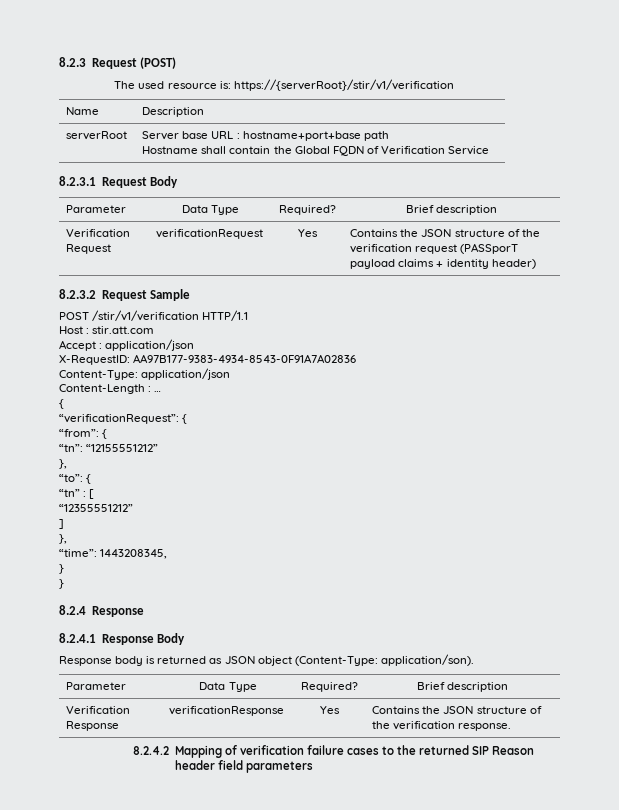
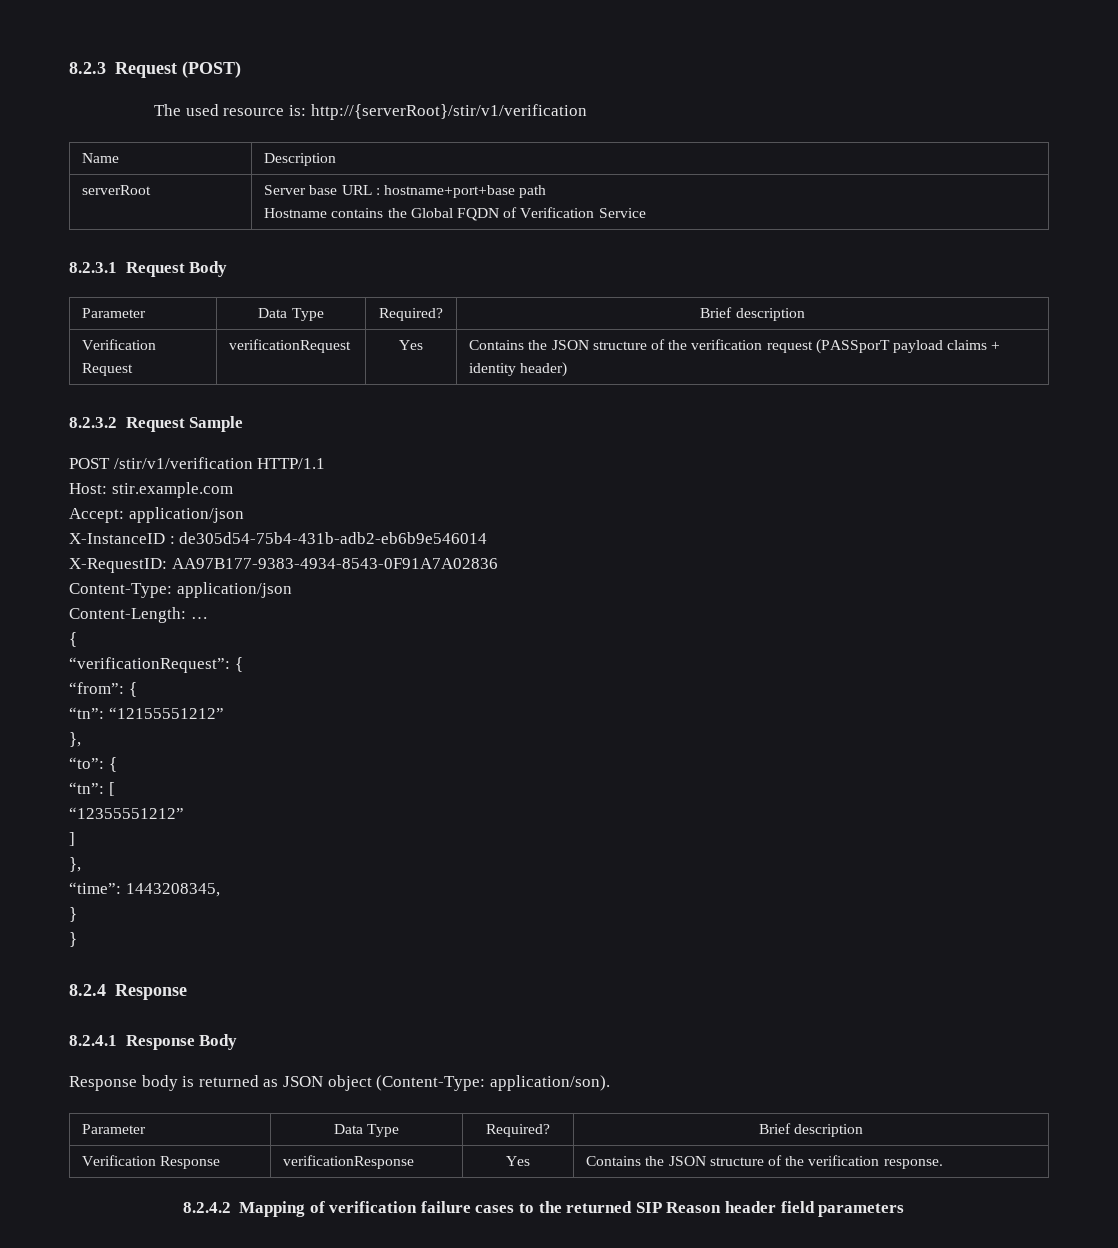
[233,79,454,91] https://{serverRoot}/stir/v1/verification -> [310,104,587,120] http://{serverRoot}/stir/v1/verification
[201,146,271,154] shall contain -> [331,208,384,218] contains
[59,326,155,334] [59,339,195,351] Host : stir.att.com // Accept : application/json -> [69,482,233,498] [69,507,244,523] [69,532,488,544] Host: stir.example.com // Accept: application/json // X-InstanceID : de305d54-75b4-431b-adb2-eb6b9e546014
[59,384,152,394] Content-Length : -> [69,607,186,623] Content-Length:
[59,489,87,497] “tn” : -> [69,782,104,794] “tn”:

